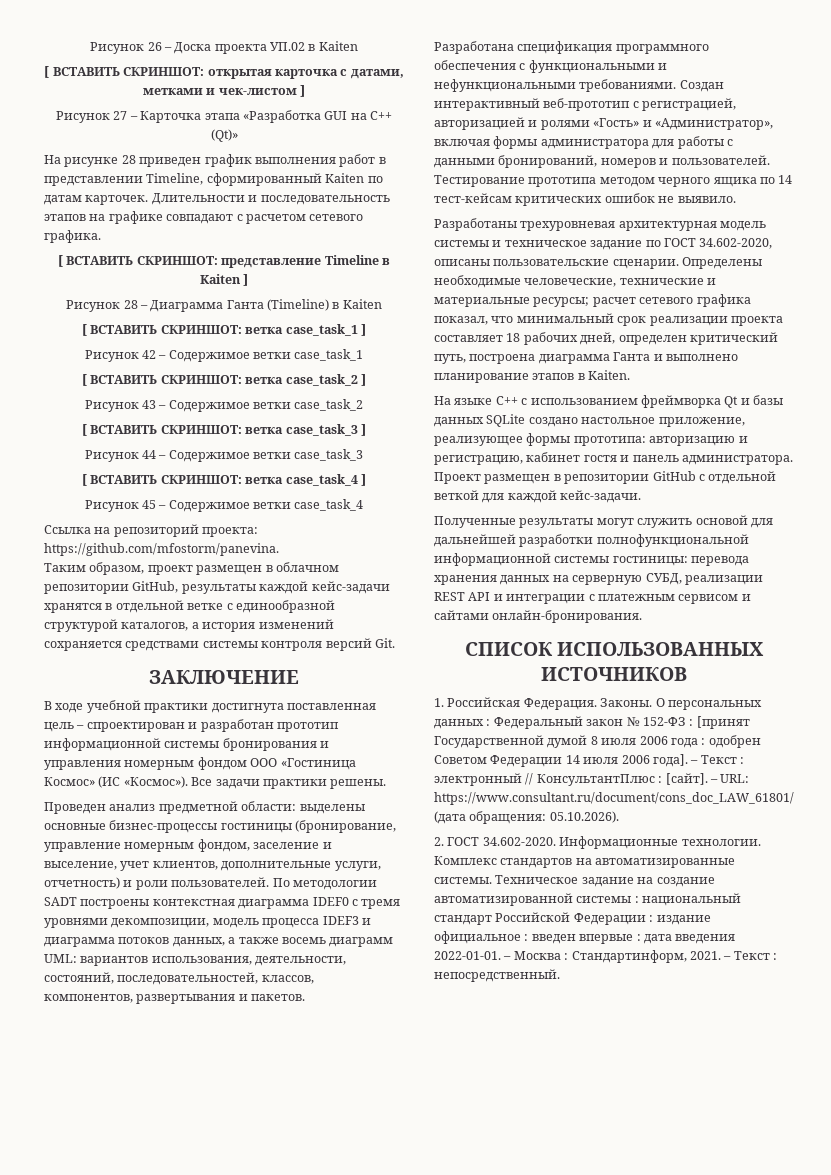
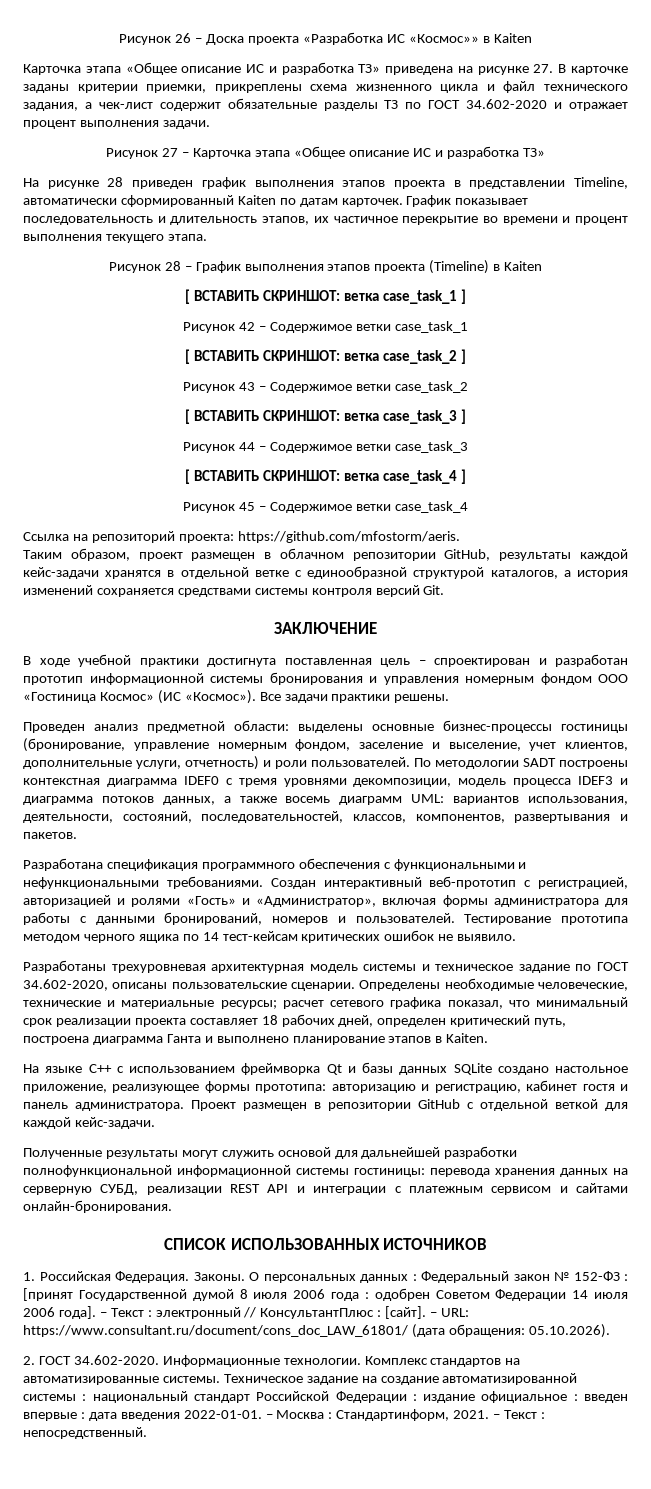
[270,41,358,51] [44,66,404,79] [142,85,306,97] УП.02 в Kaiten // [ ВСТАВИТЬ СКРИНШОТ: открытая карточка с датами, метками и чек-листом ] -> [302,32,532,45] [23,62,628,75] [23,81,628,93] [23,98,628,111] [23,120,210,129] «Разработка ИС «Космос»» в Kaiten // Карточка этапа «Общее описание ИС и разработка ТЗ» приведена на рисунке 27. В карточке заданы критерии приемки, прикреплены схема жизненного цикла и файл технического задания, а чек-лист содержит обязательные разделы ТЗ по ГОСТ 34.602-2020 и отражает процент выполнения задачи.
[242,110,392,123] [210,129,238,142] «Разработка GUI на C++ (Qt)» -> [294,146,545,159] «Общее описание ИС и разработка ТЗ»
[339,154,376,167] работ -> [342,180,445,189] этапов проекта
(204, 179) none -> [23,198,117,205] автоматически
[151,193,390,205] [44,211,364,224] [44,230,101,243] [58,255,390,268] [199,274,249,286] Длительности и последовательность этапов на графике совпадают с расчетом сетевого графика. // [ ВСТАВИТЬ СКРИНШОТ: представление Timeline в Kaiten ] -> [406,195,529,207] [23,216,628,225] [23,234,207,243] График показывает последовательность и длительность этапов, их частичное перекрытие во времени и процент выполнения текущего этапа.
[150,300,264,312] Диаграмма Ганта -> [195,261,426,273] График выполнения этапов проекта
[44,543,279,556] https://github.com/mfostorm/panevina. -> [237,531,460,543] https://github.com/mfostorm/aeris.

